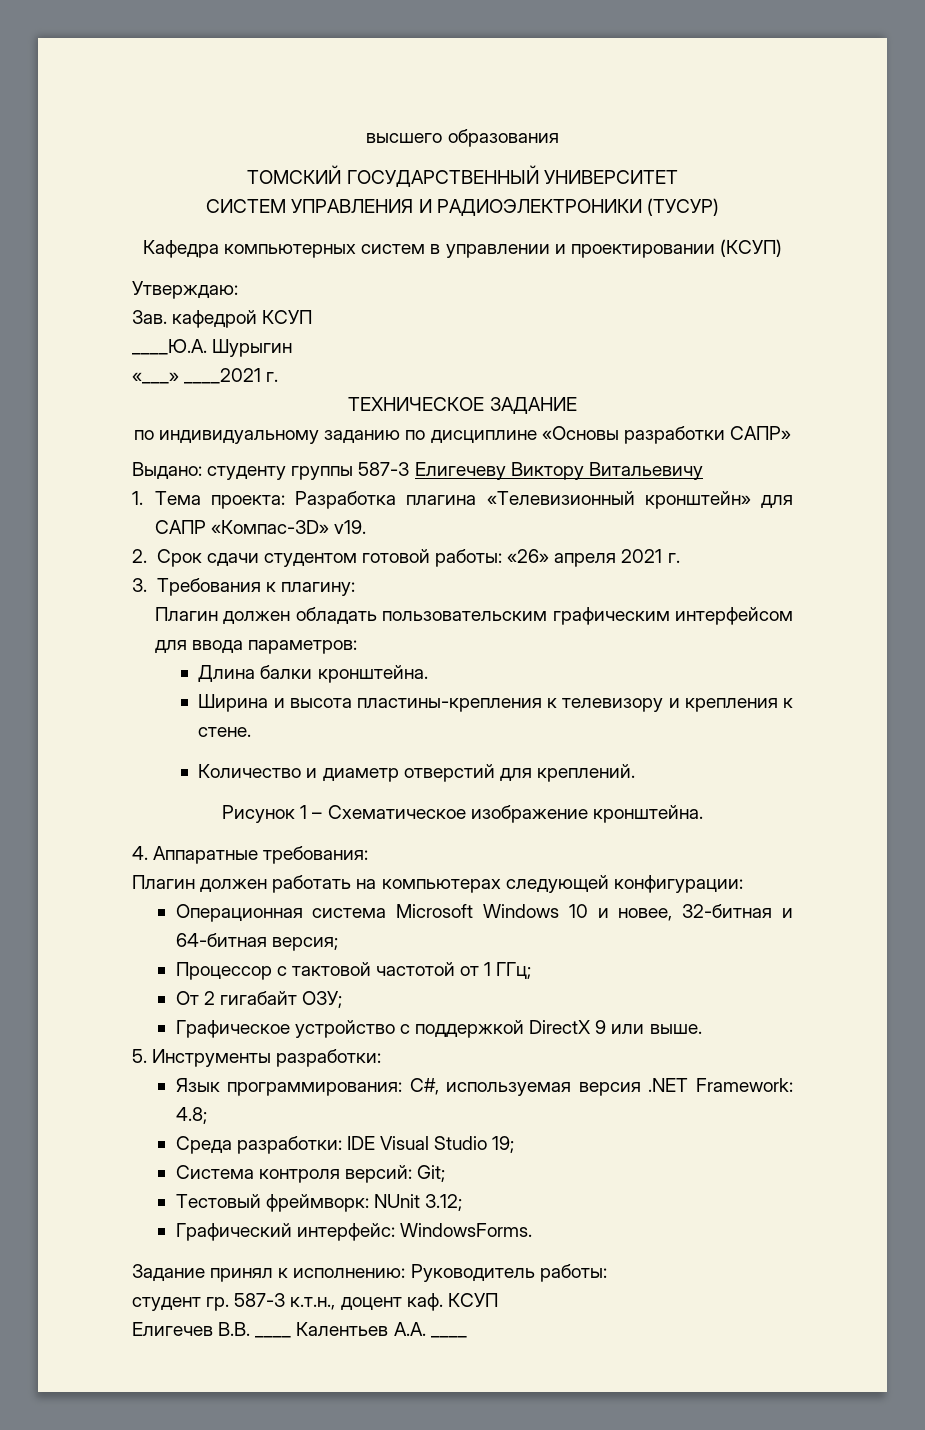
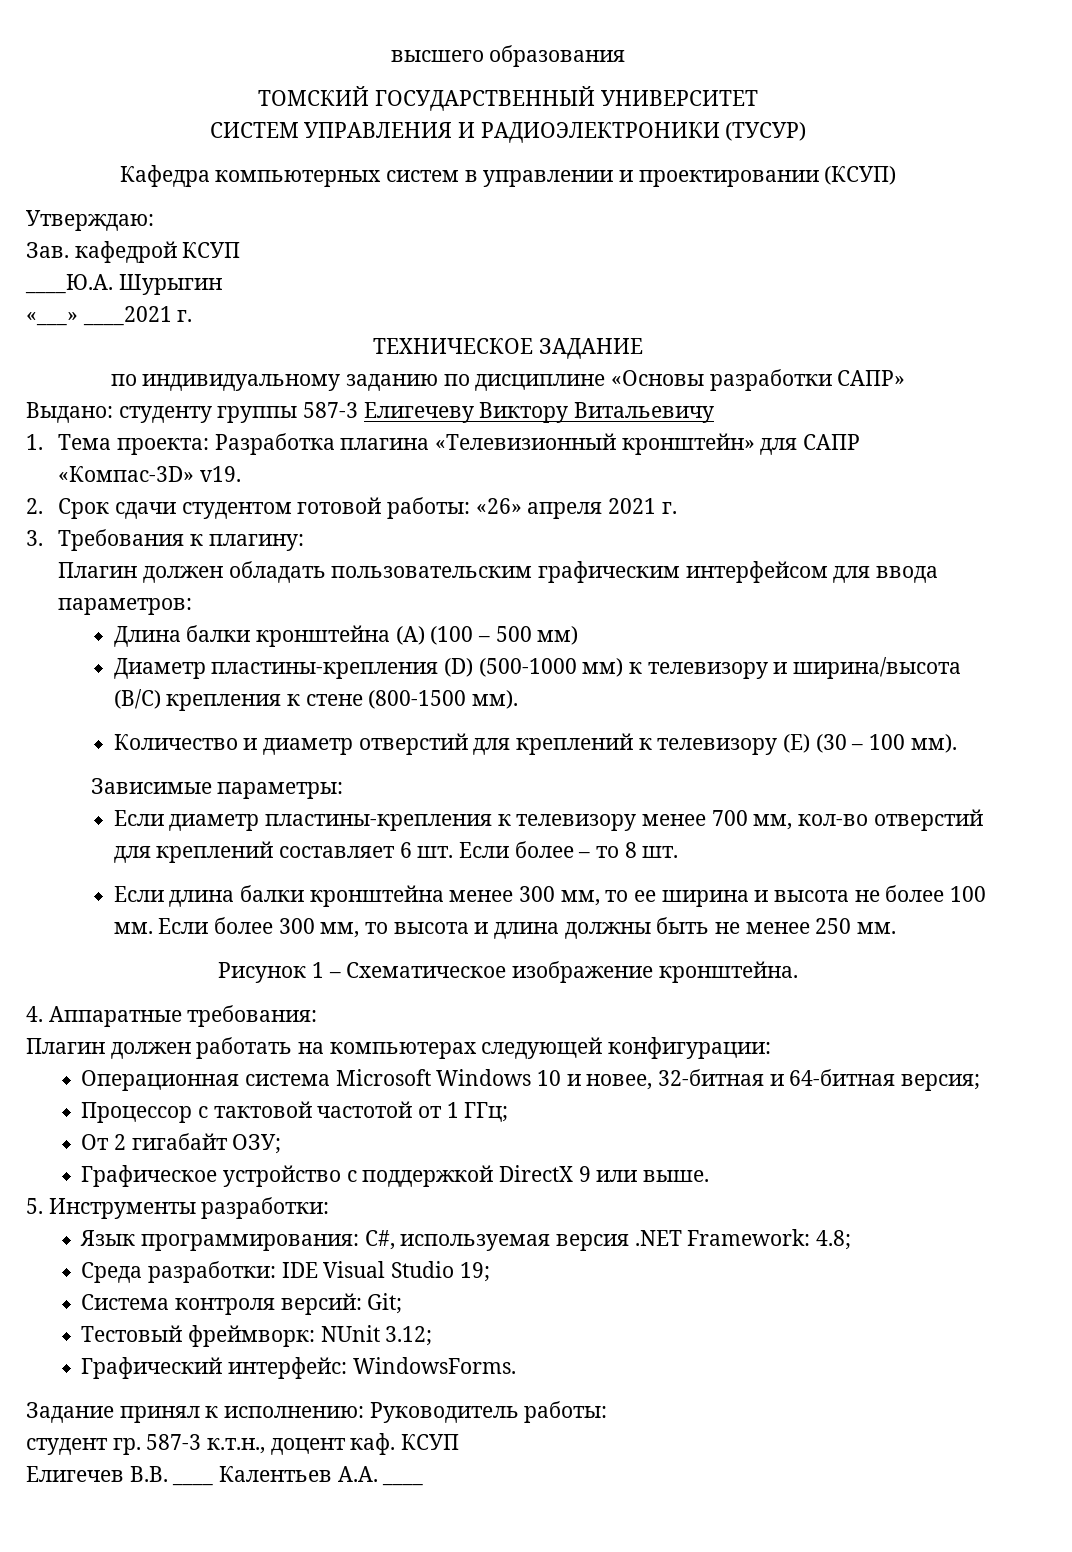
[317,665,428,683] [198,694,793,712] [198,727,252,737] кронштейна. // Ширина и высота пластины-крепления к телевизору и крепления к стене. -> [256,625,579,647] [113,657,962,679] [113,689,519,711] кронштейна (A) (100 – 500 мм) // Диаметр пластины-крепления (D) (500-1000 мм) к телевизору и ширина/высота (B/C) крепления к стене (800-1500 мм).
[536,764,635,782] креплений. -> [516,733,957,755] [90,778,344,799] [113,809,983,831] [113,841,679,863] [113,885,987,907] [113,917,897,939] креплений к телевизору (E) (30 – 100 мм). // Зависимые параметры: // Если диаметр пластины-крепления к телевизору менее 700 мм, кол-во отверстий для креплений составляет 6 шт. Если более – то 8 шт. // Если длина балки кронштейна менее 300 мм, то ее ширина и высота не более 100 мм. Если более 300 мм, то высота и длина должны быть не менее 250 мм.

